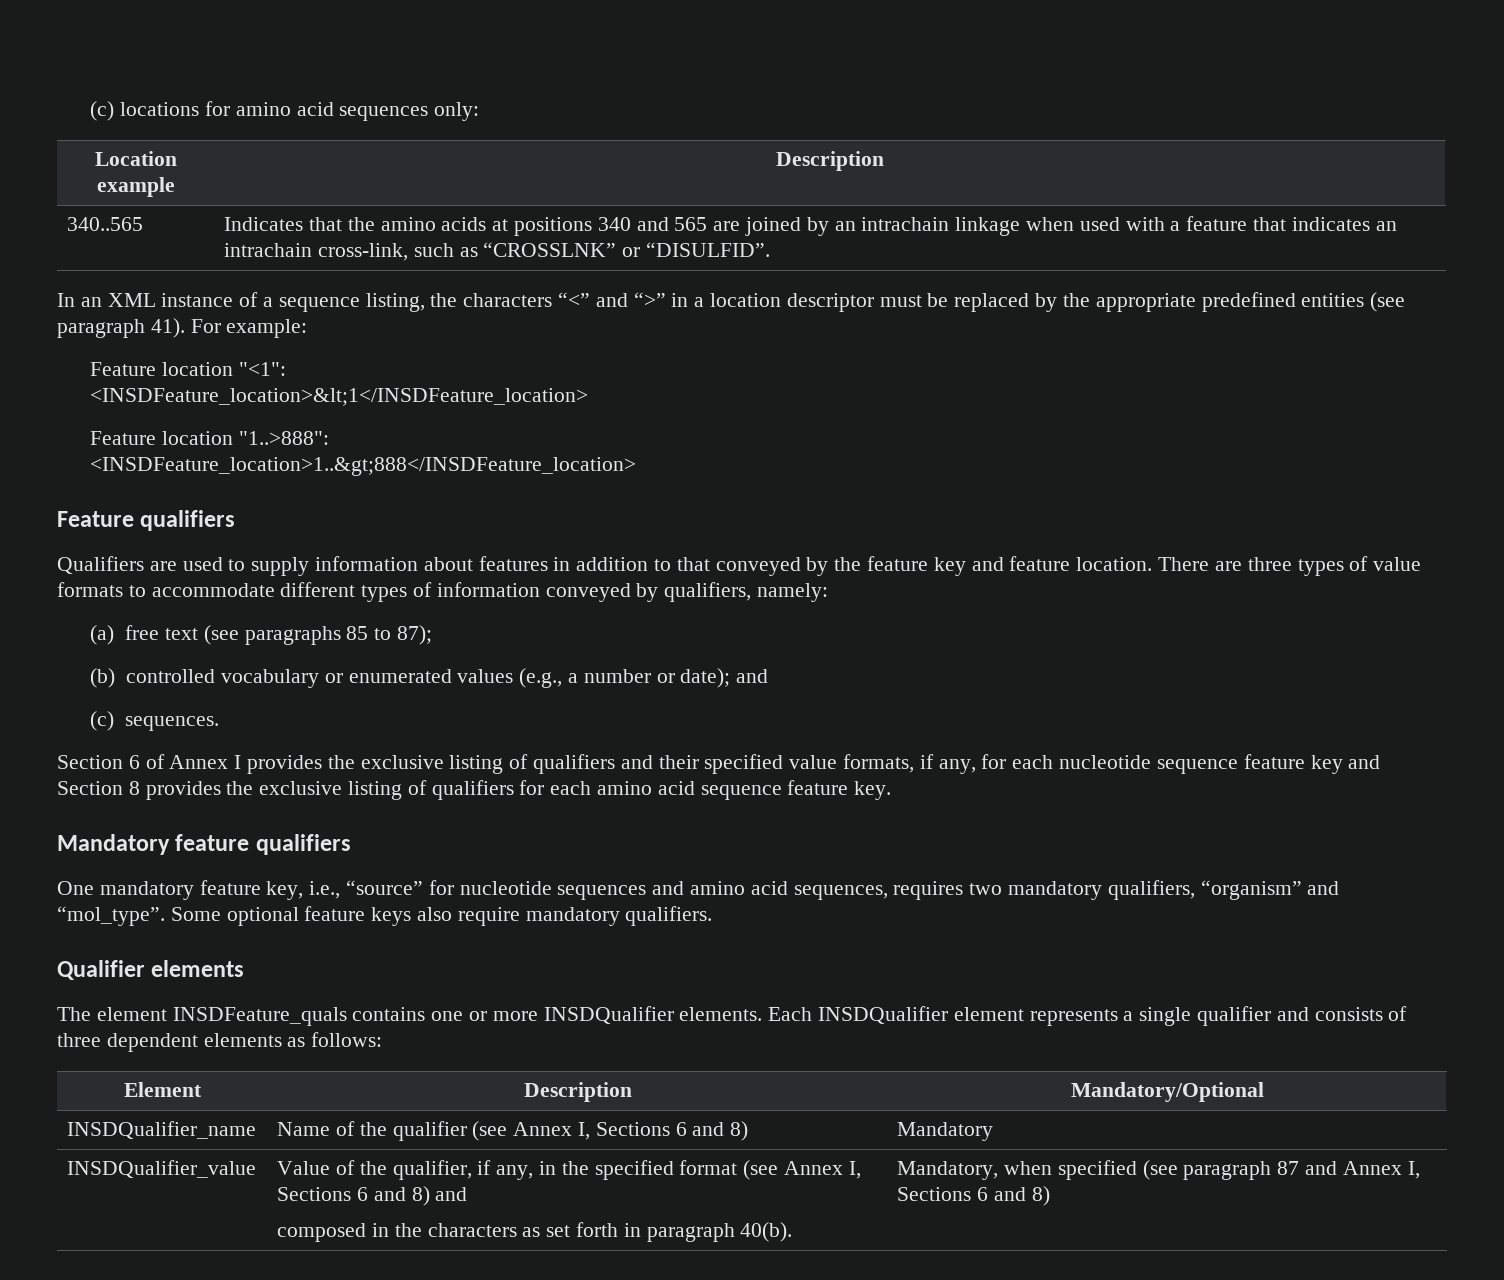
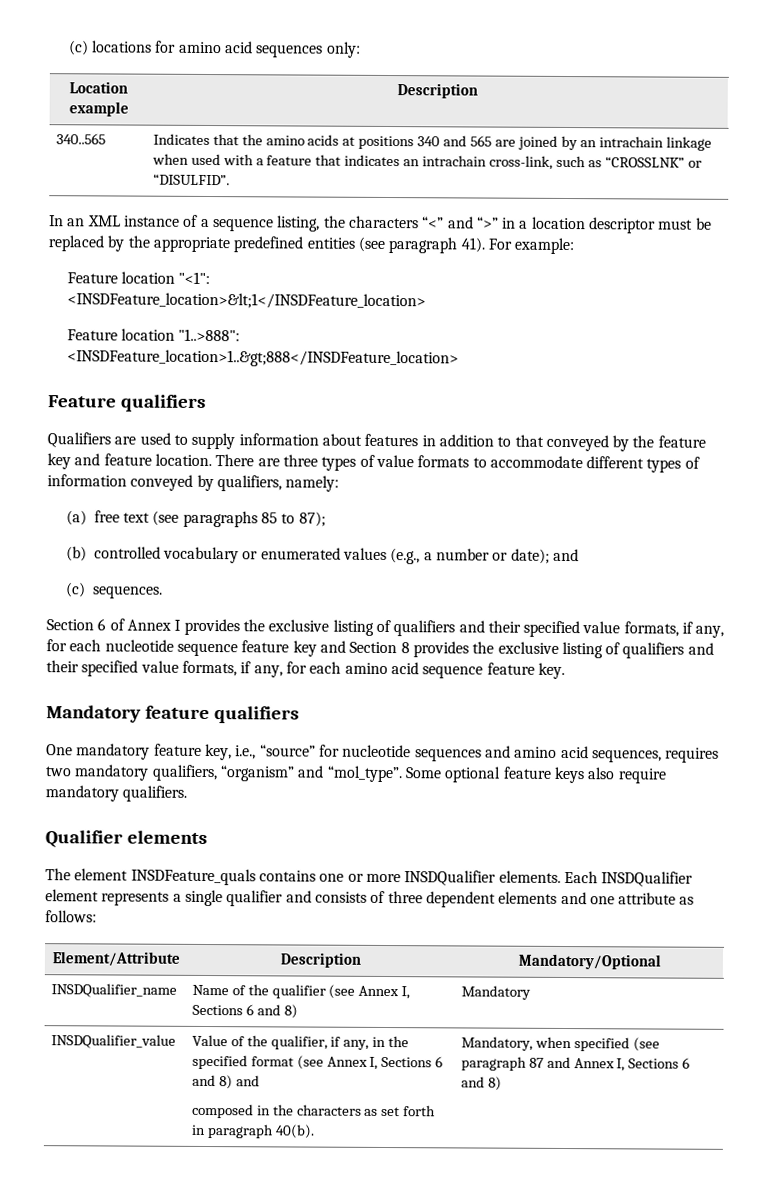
(514, 790) none -> [687,642,714,655] [46,660,283,678] and their specified value formats, if any,
(282, 1040) none -> [560,891,677,905] and one attribute
[124,1082,202,1097] Element -> [51,951,180,967] Element/Attribute

